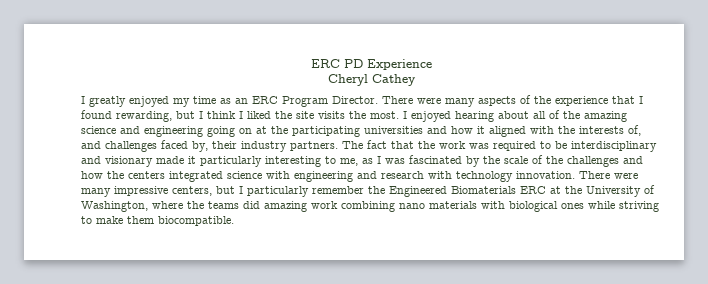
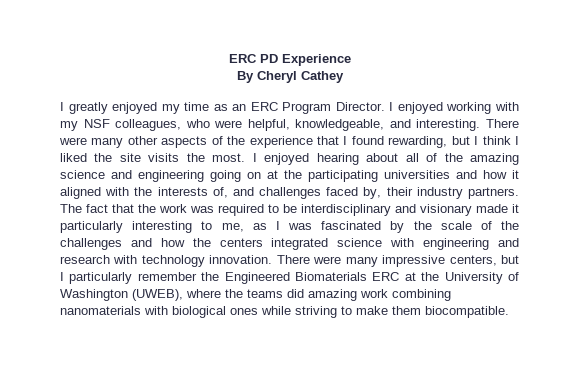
(432, 64) none -> [236,71,254,83] By
[382,96,475,107] There were many -> [389,102,519,114] [60,119,519,131] [59,136,158,148] I enjoyed working with my NSF colleagues, who were helpful, knowledgeable, and interesting. There were many other
[81,201,148,212] Washington, -> [60,289,183,301] Washington (UWEB),
[399,201,477,209] nano materials -> [60,306,141,315] nanomaterials

